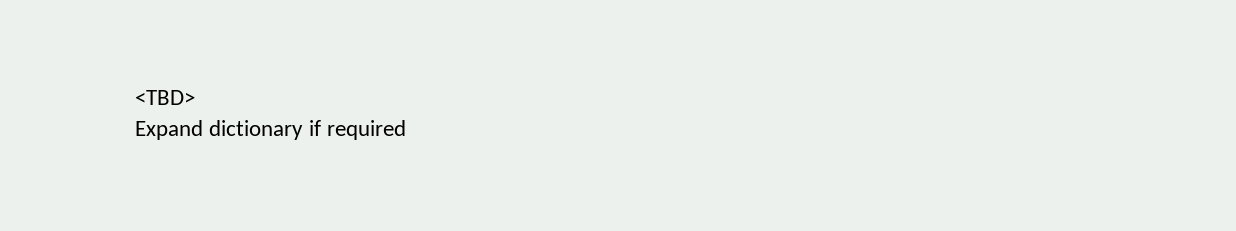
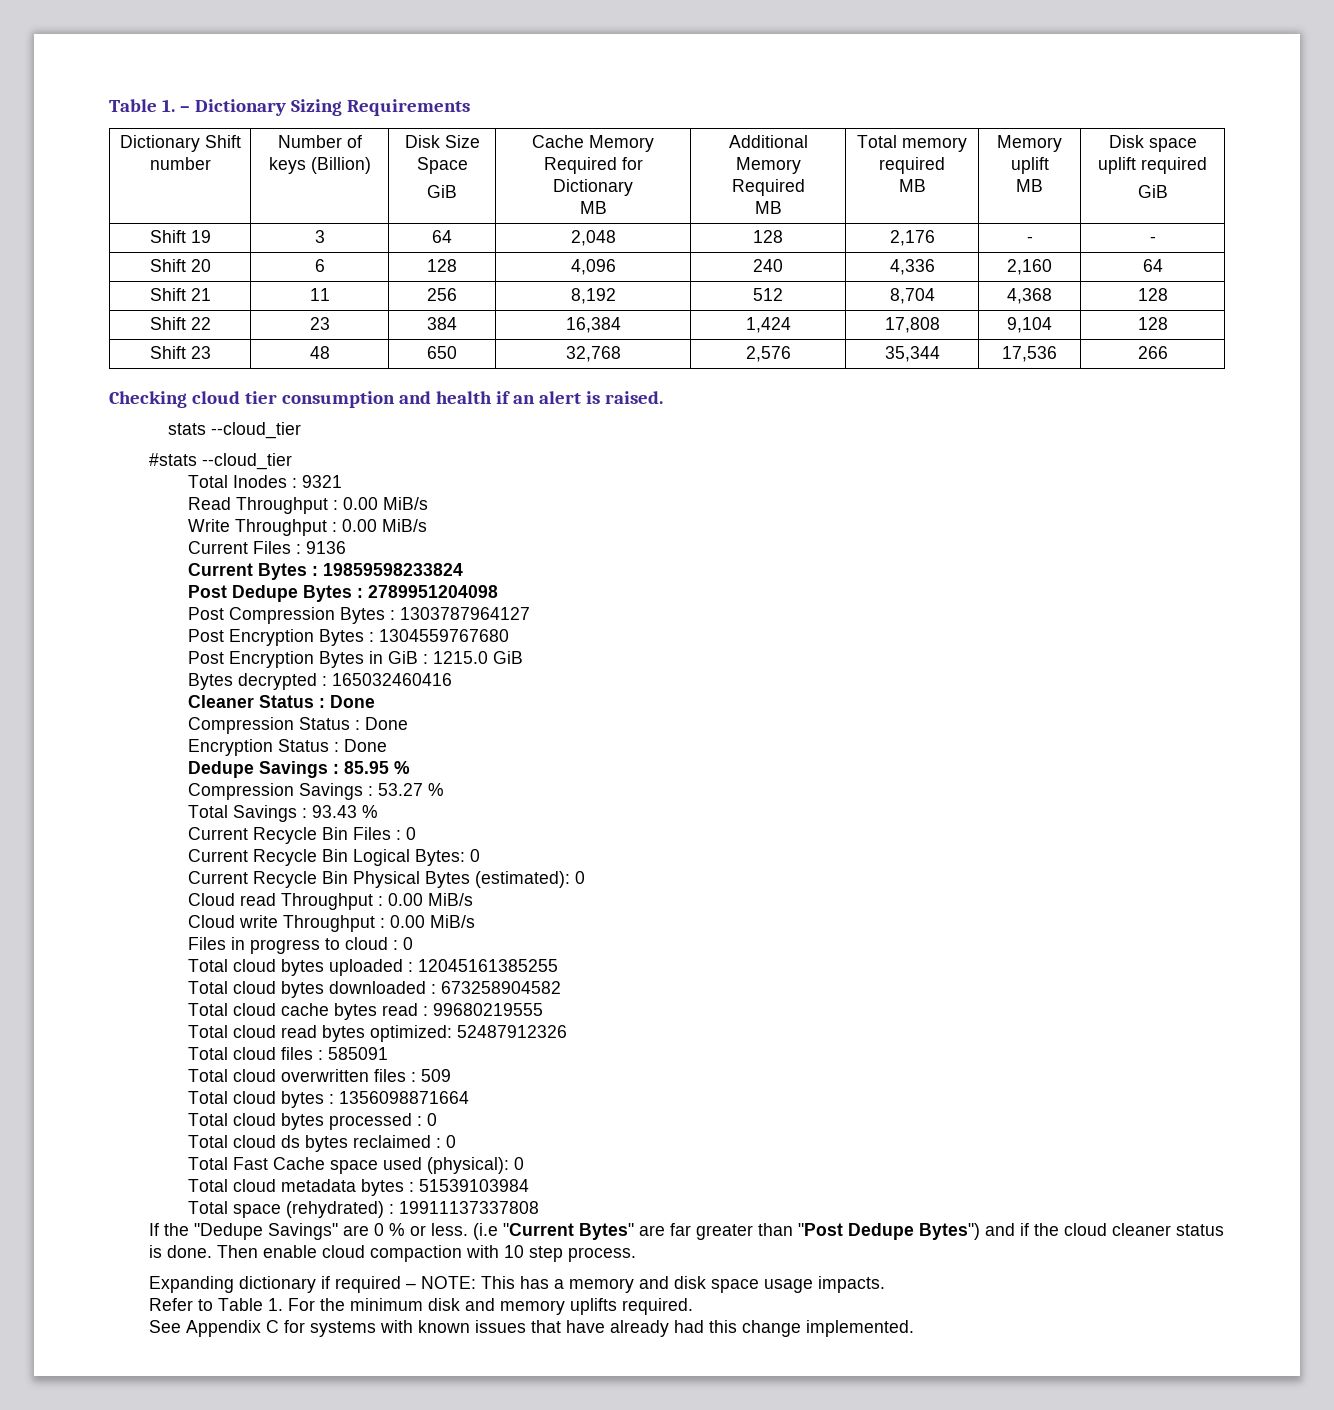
[135,90,196,105] [135,120,406,140] <TBD> // Expand dictionary if required -> [109,99,470,116] [119,135,241,152] [149,157,211,170] [277,135,362,148] [268,157,371,174] [404,135,480,148] [416,157,468,174] [427,185,457,198] [532,135,654,152] [543,157,643,174] [553,179,633,196] [579,201,607,214] [728,135,808,148] [735,157,801,174] [731,179,805,196] [754,201,782,214] [857,135,967,152] [879,157,945,174] [898,179,926,192] [997,135,1062,152] [1010,157,1049,174] [1016,179,1043,192] [1108,135,1197,152] [1098,157,1207,174] [1137,185,1168,198] [149,230,211,243] [314,230,325,243] [432,230,452,243] [570,230,616,246] [753,230,784,243] [889,230,935,246] [1026,236,1033,243] [1149,236,1156,243] [149,259,211,272] [314,259,325,272] [427,259,457,272] [570,259,616,275] [753,259,784,272] [889,259,935,275] [1007,259,1052,275] [1142,259,1163,272] [149,288,211,301] [309,288,330,301] [427,288,457,301] [570,288,616,304] [753,288,784,301] [889,288,935,304] [1007,288,1052,304] [1137,288,1168,301] [149,317,211,330] [309,317,330,330] [427,317,457,330] [565,317,621,333] [745,317,791,333] [884,317,940,333] [1007,317,1052,333] [1137,317,1168,330] [149,346,211,359] [309,346,330,359] [427,346,457,359] [565,346,621,362] [745,346,791,362] [884,346,940,362] [1002,346,1057,362] [1137,346,1168,359] [109,391,663,408] [168,422,302,439] [148,453,292,470] [188,475,343,488] [188,497,429,514] [188,519,428,536] [188,541,347,554] [188,563,464,580] [188,585,499,602] [188,607,531,624] [188,629,510,646] [188,651,524,668] [188,673,453,690] [188,695,376,708] [188,717,409,734] [188,739,388,756] [188,761,411,778] [188,783,445,800] [188,805,379,822] [188,827,417,844] [188,849,481,866] [188,871,586,888] [188,893,474,910] [188,915,476,932] [188,937,414,954] [188,959,559,976] [188,981,562,998] [188,1003,544,1020] [188,1025,568,1042] [188,1047,389,1060] [188,1069,452,1082] [188,1091,470,1108] [188,1113,438,1130] [188,1135,457,1152] [188,1157,525,1174] [188,1179,530,1196] [188,1201,540,1218] [148,1223,1224,1240] [148,1245,636,1262] [148,1276,885,1293] [148,1298,693,1315] [148,1320,914,1337] Table 1. – Dictionary Sizing Requirements // Dictionary Shift number | Number of keys (Billion) | Disk Size Space // GiB | Cache Memory Required for Dictionary // MB | Additional Memory Required // MB | Total memory required // MB | Memory uplift // MB | Disk space uplift required // GiB // Shift 19 | 3 | 64 | 2,048 | 128 | 2,176 | - | - // Shift 20 | 6 | 128 | 4,096 | 240 | 4,336 | 2,160 | 64 // Shift 21 | 11 | 256 | 8,192 | 512 | 8,704 | 4,368 | 128 // Shift 22 | 23 | 384 | 16,384 | 1,424 | 17,808 | 9,104 | 128 // Shift 23 | 48 | 650 | 32,768 | 2,576 | 35,344 | 17,536 | 266 // Checking cloud tier consumption and health if an alert is raised. // stats --cloud_tier // #stats --cloud_tier // Total Inodes : 9321 // Read Throughput : 0.00 MiB/s // Write Throughput : 0.00 MiB/s // Current Files : 9136 // Current Bytes : 19859598233824 // Post Dedupe Bytes : 2789951204098 // Post Compression Bytes : 1303787964127 // Post Encryption Bytes : 1304559767680 // Post Encryption Bytes in GiB : 1215.0 GiB // Bytes decrypted : 165032460416 // Cleaner Status : Done // Compression Status : Done // Encryption Status : Done // Dedupe Savings : 85.95 % // Compression Savings : 53.27 % // Total Savings : 93.43 % // Current Recycle Bin Files : 0 // Current Recycle Bin Logical Bytes: 0 // Current Recycle Bin Physical Bytes (estimated): 0 // Cloud read Throughput : 0.00 MiB/s // Cloud write Throughput : 0.00 MiB/s // Files in progress to cloud : 0 // Total cloud bytes uploaded : 12045161385255 // Total cloud bytes downloaded : 673258904582 // Total cloud cache bytes read : 99680219555 // Total cloud read bytes optimized: 52487912326 // Total cloud files : 585091 // Total cloud overwritten files : 509 // Total cloud bytes : 1356098871664 // Total cloud bytes processed : 0 // Total cloud ds bytes reclaimed : 0 // Total Fast Cache space used (physical): 0 // Total cloud metadata bytes : 51539103984 // Total space (rehydrated) : 19911137337808 // If the "Dedupe Savings" are 0 % or less. (i.e "Current Bytes" are far greater than "Post Dedupe Bytes") and if the cloud cleaner status is done. Then enable cloud compaction with 10 step process. // Expanding dictionary if required – NOTE: This has a memory and disk space usage impacts. // Refer to Table 1. For the minimum disk and memory uplifts required. // See Appendix C for systems with known issues that have already had this change implemented.

